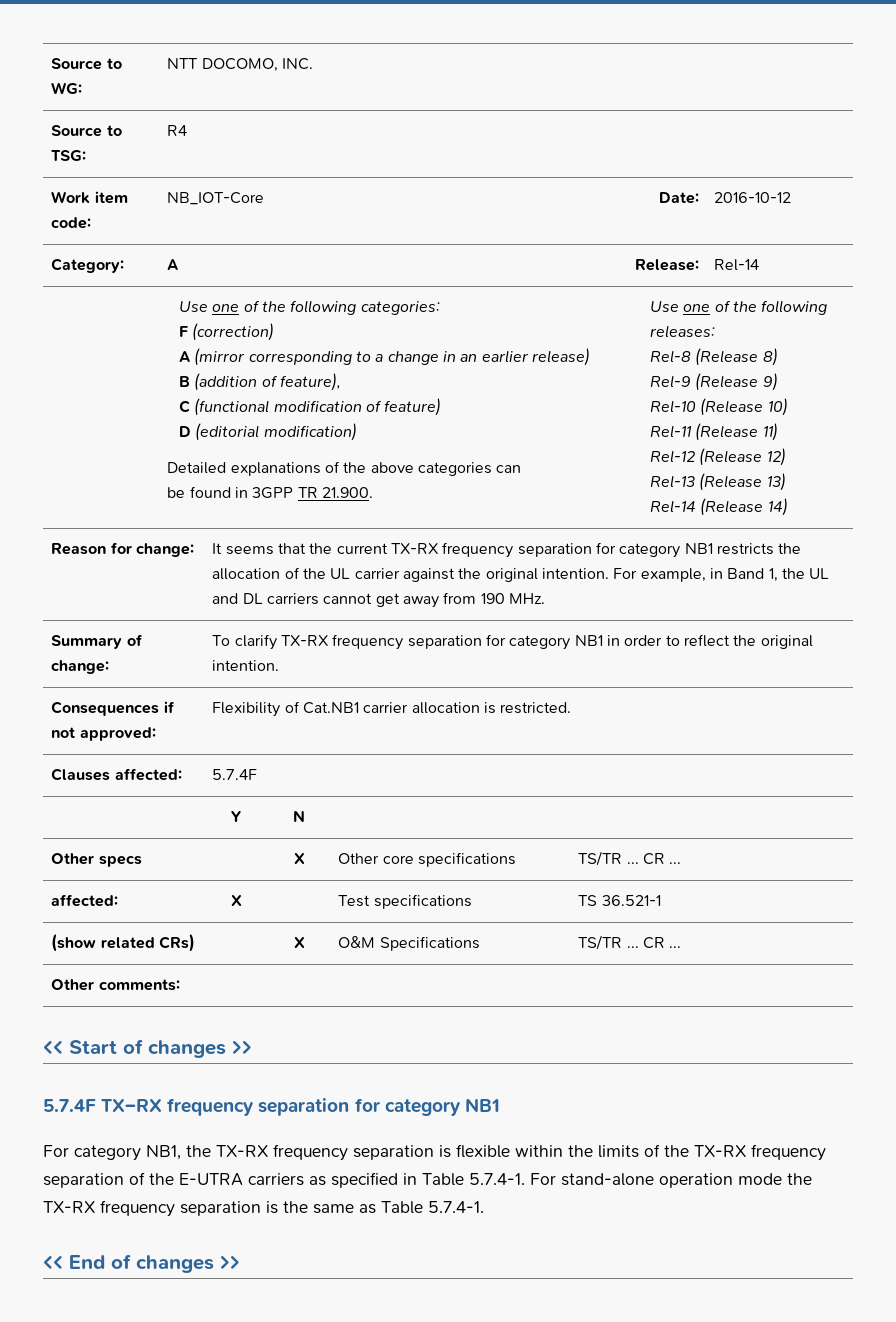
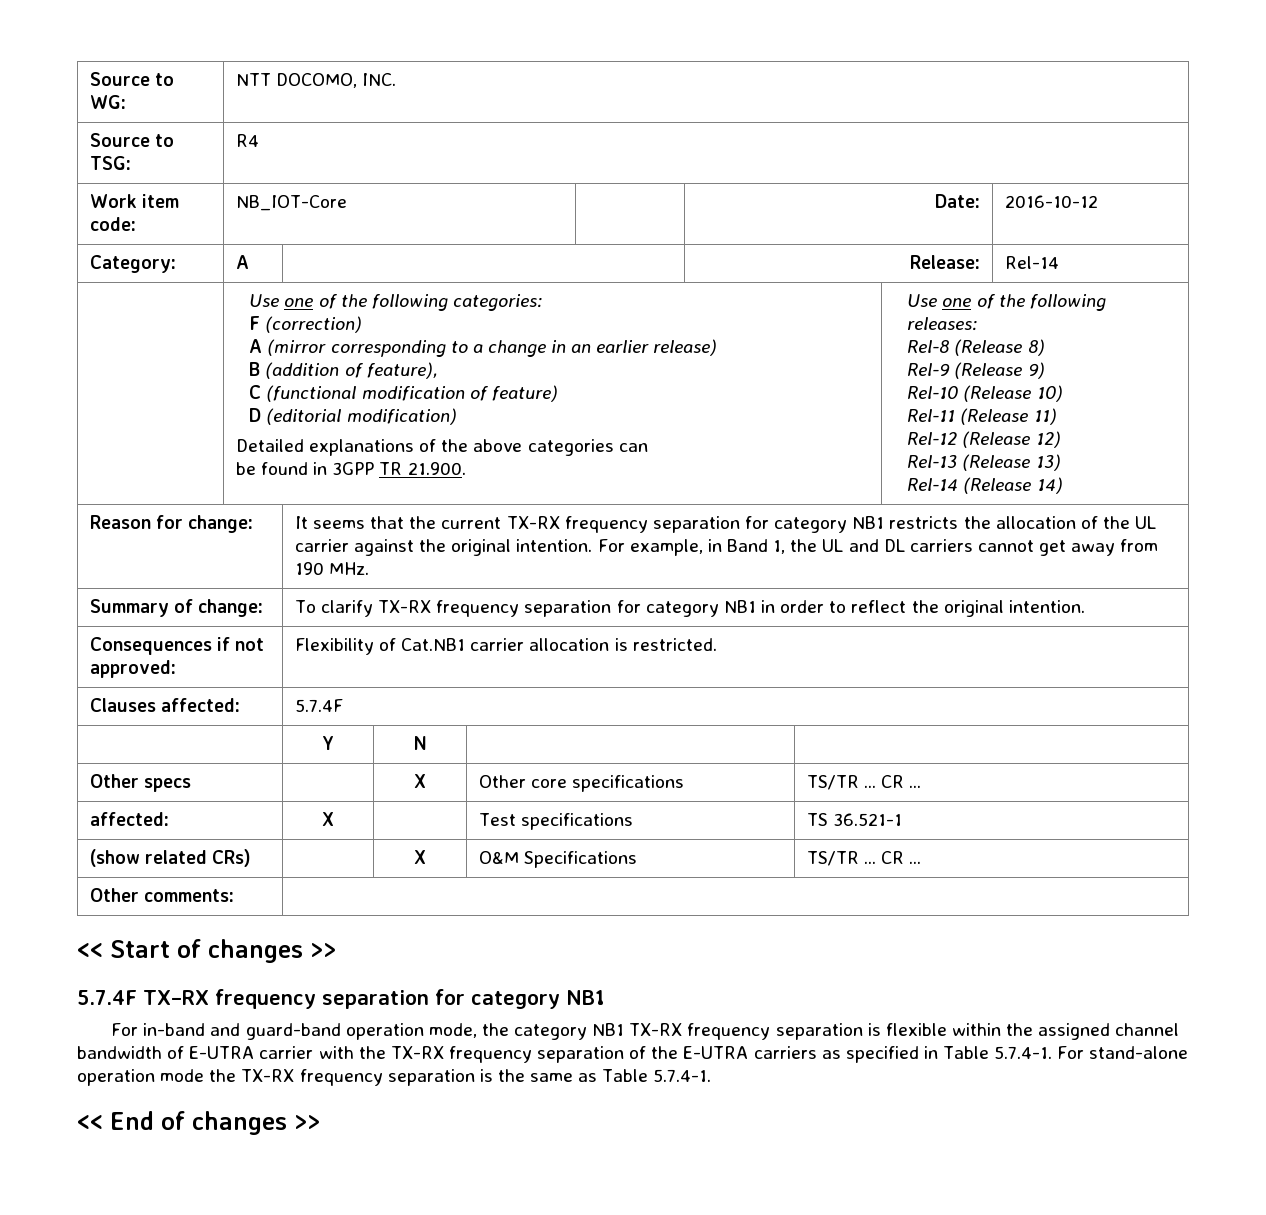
[74,1145,211,1161] category NB1, the -> [143,1023,625,1040] in-band and guard-band operation mode, the category NB1
[598,1144,660,1158] limits of -> [1038,1023,1180,1040] [77,1046,354,1059] assigned channel bandwidth of E-UTRA carrier with

